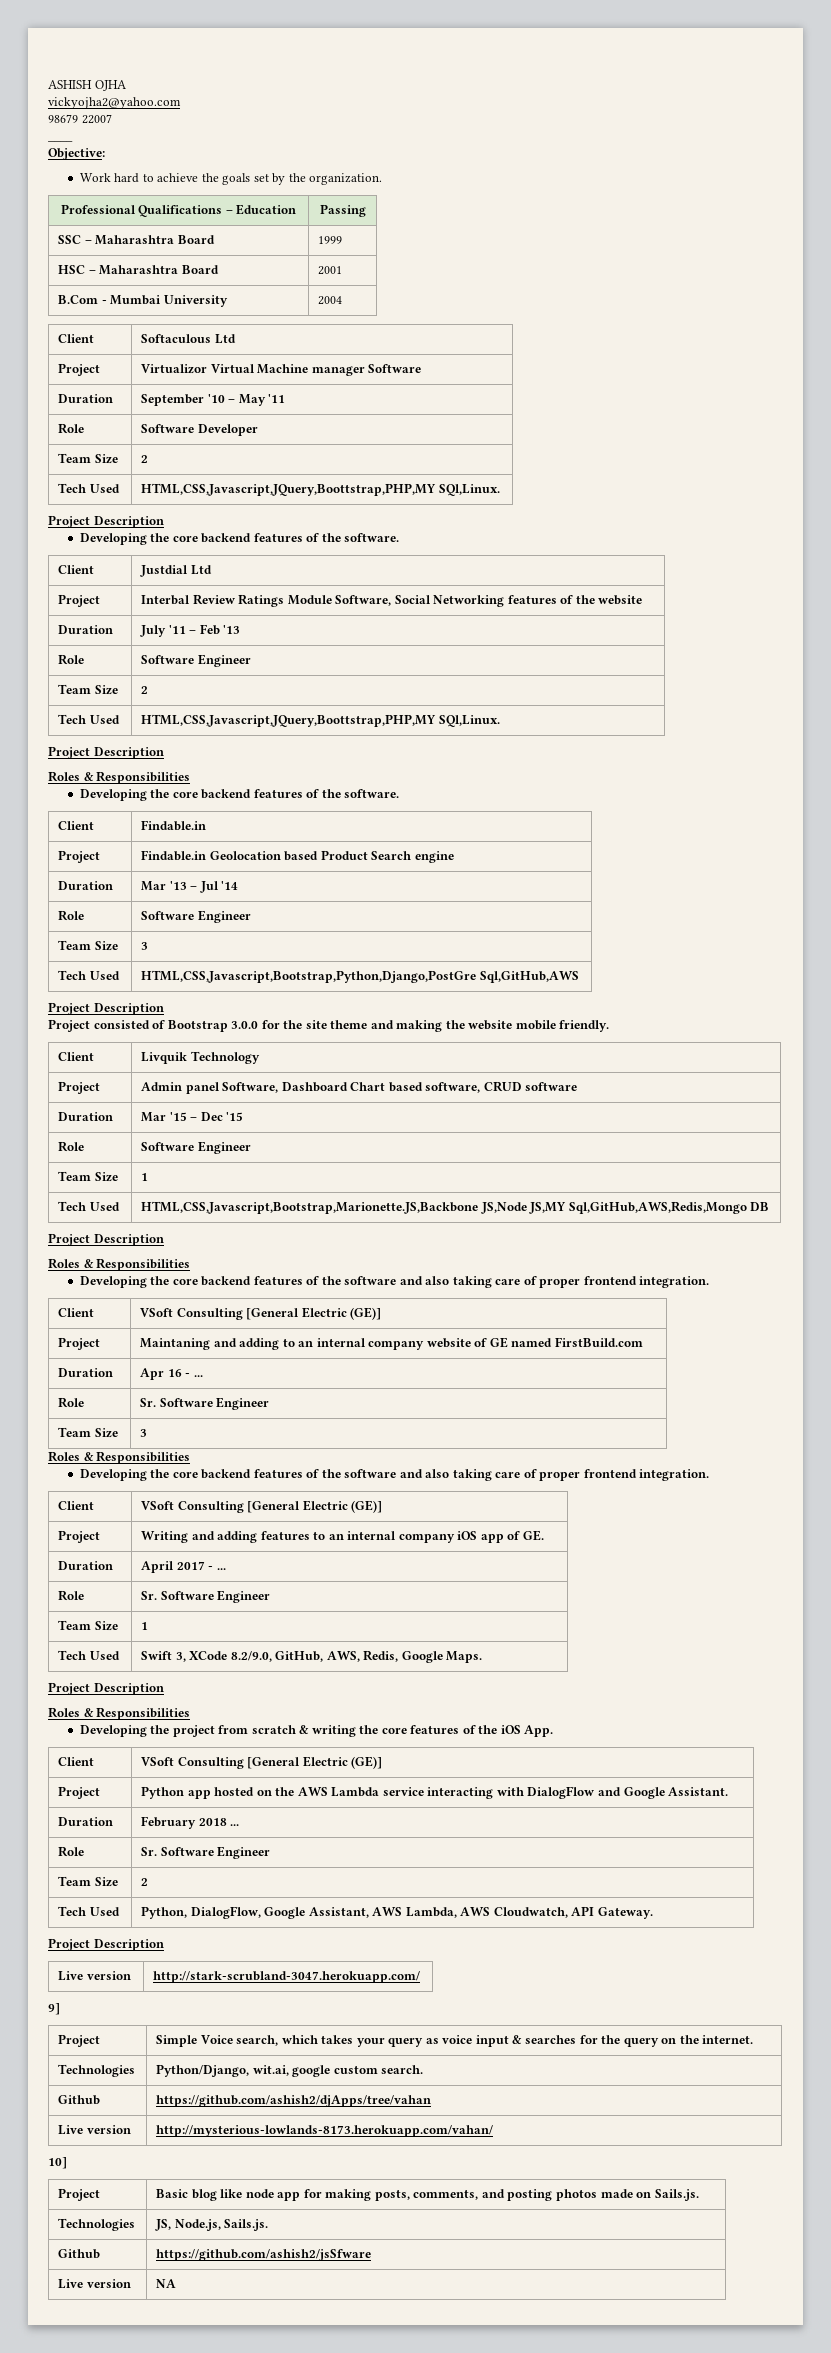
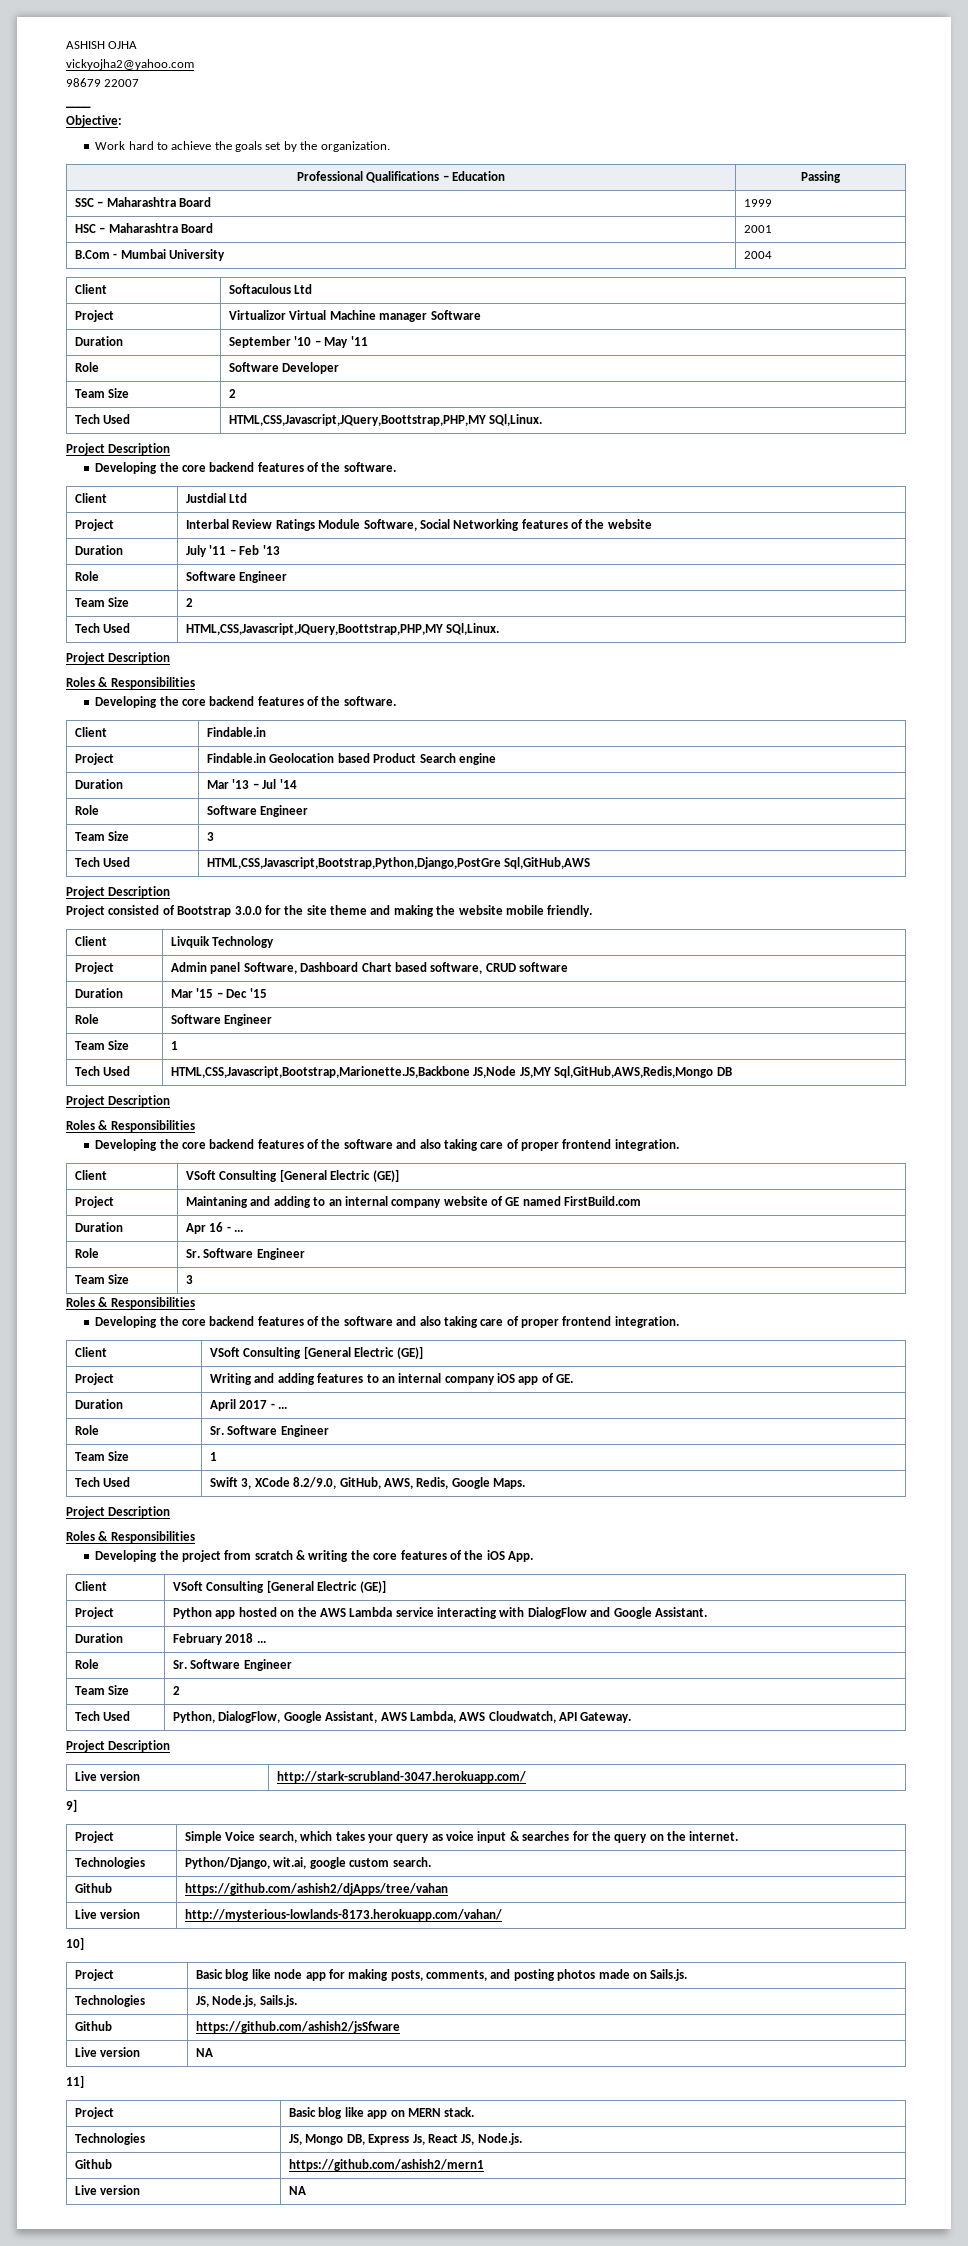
(177, 2283) none -> [66,2075,84,2088] [75,2107,115,2119] [289,2107,475,2119] [75,2133,146,2145] [289,2133,522,2145] [75,2159,113,2169] [289,2159,485,2171] [75,2185,141,2195] [289,2186,307,2195] // 11] // Project | Basic blog like app on MERN stack. // Technologies | JS, Mongo DB, Express Js, React JS, Node.js. // Github | https://github.com/ashish2/mern1 // Live version | NA

